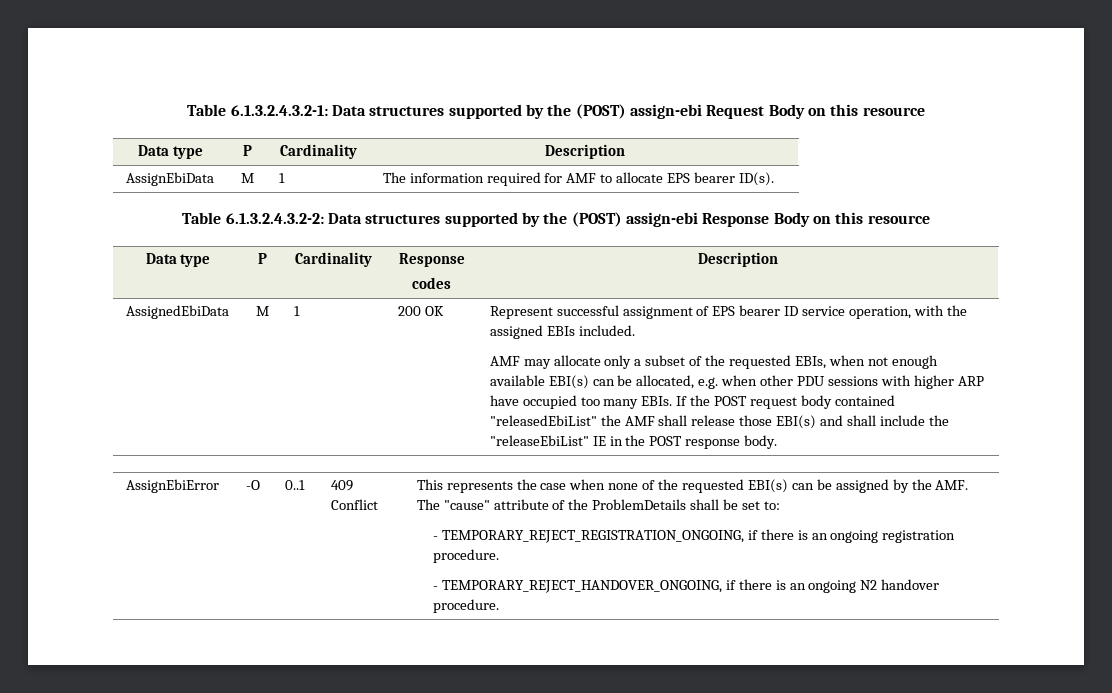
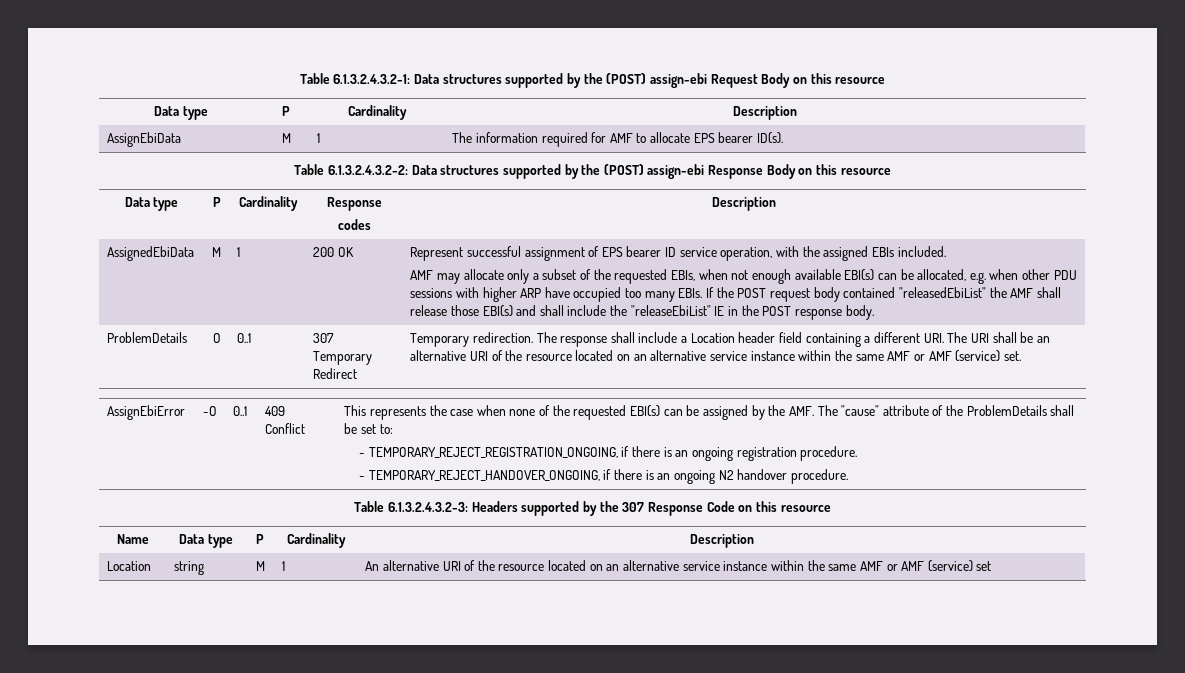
(778, 442) none -> [107,332,188,343] [212,333,221,343] [237,333,252,343] [313,333,335,343] [313,351,373,365] [313,368,358,379] [410,332,1050,347] [410,350,1021,362] // ProblemDetails | O | 0..1 | 307 Temporary Redirect | Temporary redirection. The response shall include a Location header field containing a different URI. The URI shall be an alternative URI of the resource located on an alternative service instance within the same AMF or AMF (service) set.
(499, 606) none -> [354,501,831,516] [117,534,149,544] [179,534,233,548] [256,534,264,544] [287,533,346,548] [689,534,754,548] [107,561,152,571] [174,561,205,575] [255,561,265,571] [282,561,286,571] [365,560,992,572] // Table 6.1.3.2.4.3.2-3: Headers supported by the 307 Response Code on this resource // Name | Data type | P | Cardinality | Description // Location | string | M | 1 | An alternative URI of the resource located on an alternative service instance within the same AMF or AMF (service) set

